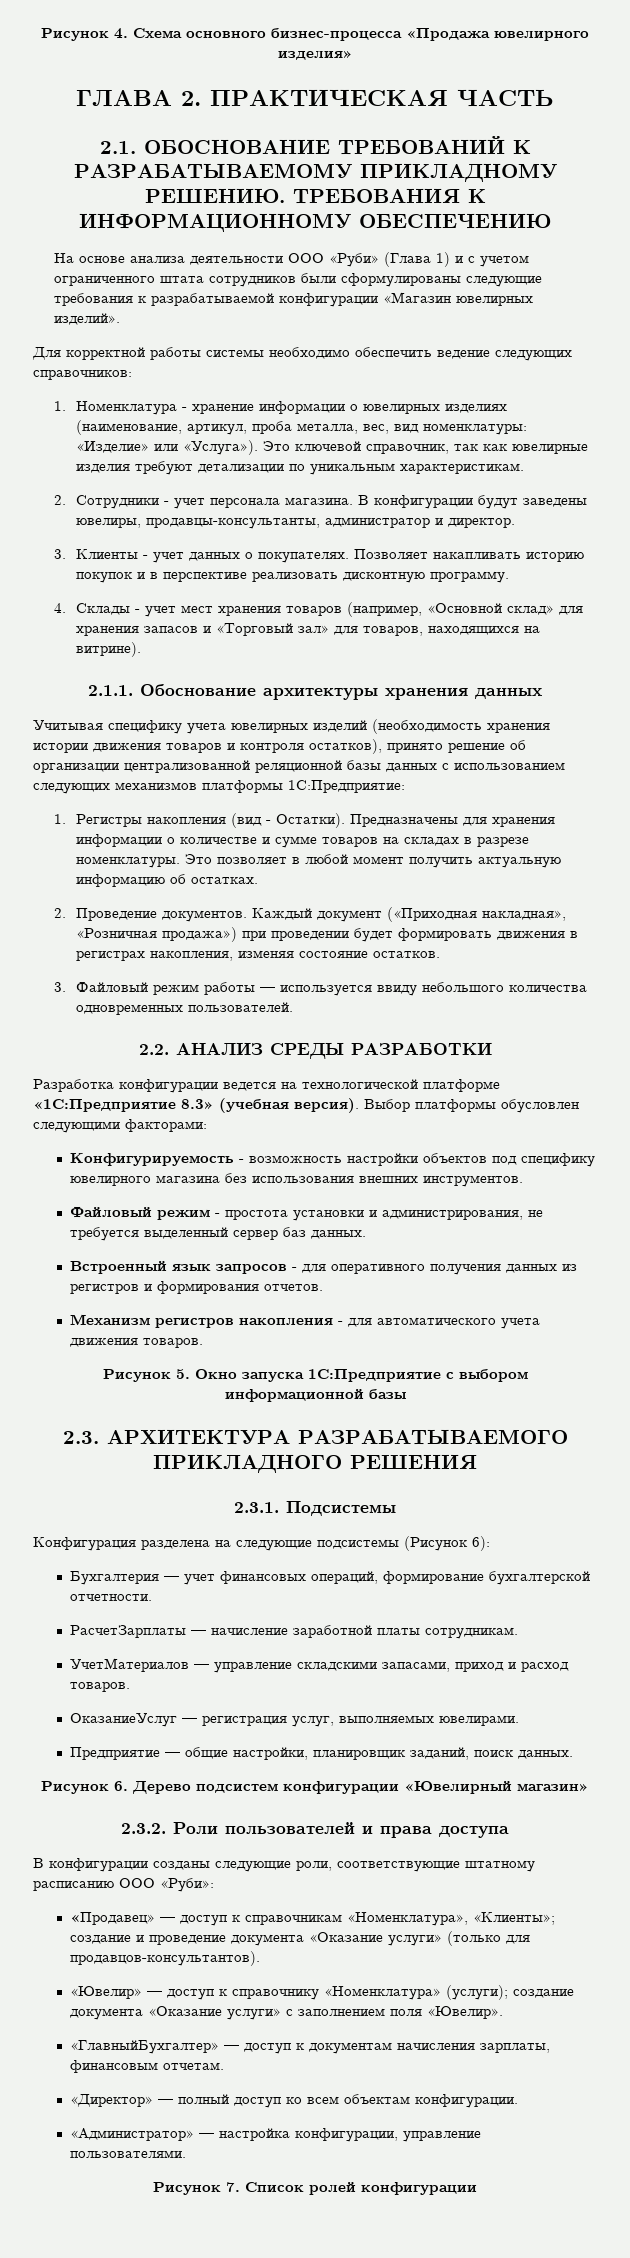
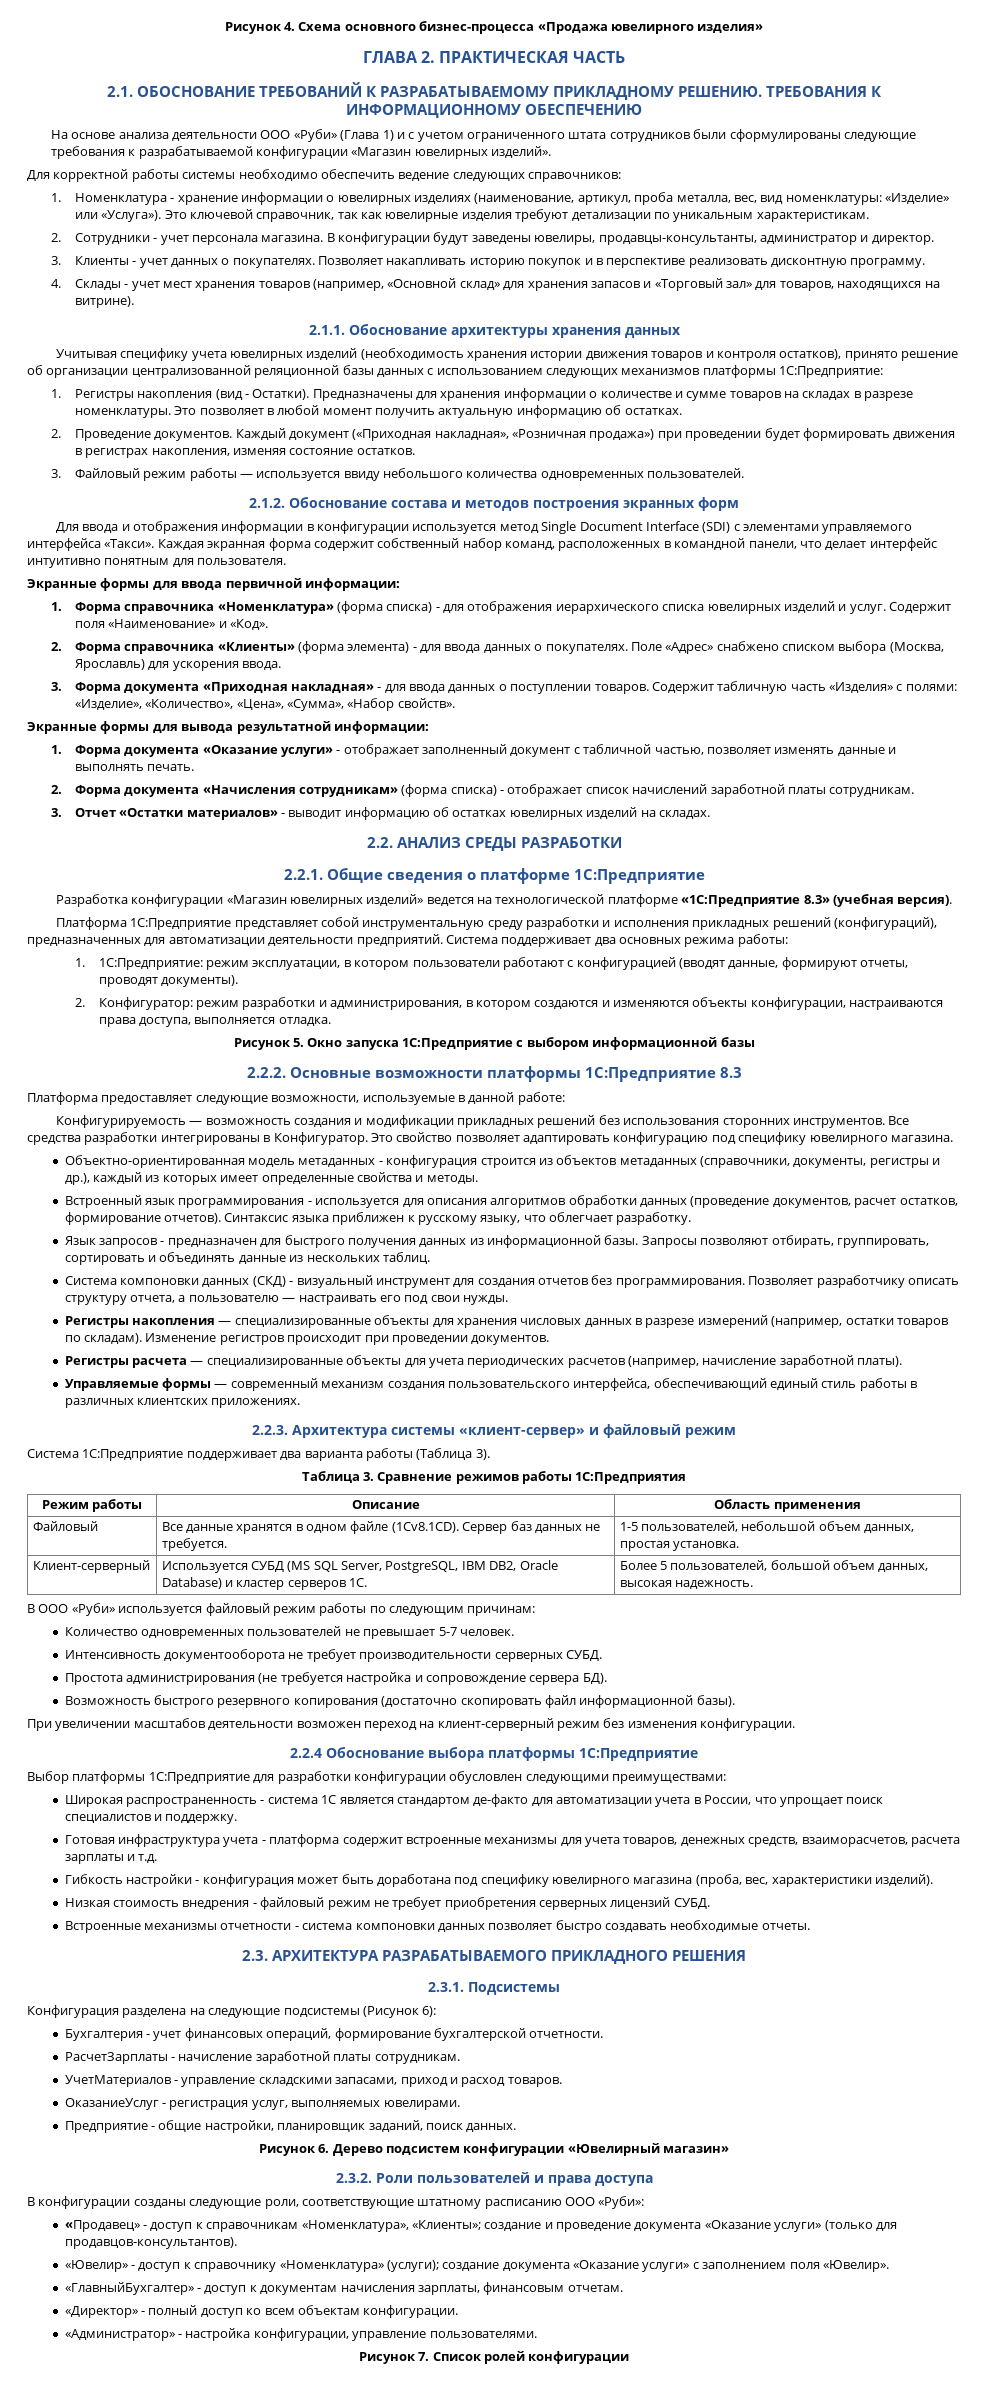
[138,1042,492,1059] 2.2. АНАЛИЗ СРЕДЫ РАЗРАБОТКИ -> [249,497,739,511] [55,521,913,534] [27,538,937,551] [27,558,287,568] [27,578,400,591] [50,601,952,614] [74,619,268,630] [50,641,944,654] [74,659,281,671] [50,681,957,694] [74,698,455,711] [27,721,429,734] [50,744,897,757] [74,764,195,771] [50,784,915,797] [50,807,710,820] [366,837,622,851] [283,868,705,884] 2.1.2. Обоснование состава и методов построения экранных форм // Для ввода и отображения информации в конфигурации используется метод Single Document Interface (SDI) с элементами управляемого интерфейса «Такси». Каждая экранная форма содержит собственный набор команд, расположенных в командной панели, что делает интерфейс интуитивно понятным для пользователя. // Экранные формы для ввода первичной информации: // 1. Форма справочника «Номенклатура» (форма списка) - для отображения иерархического списка ювелирных изделий и услуг. Содержит поля «Наименование» и «Код». // 2. Форма справочника «Клиенты» (форма элемента) - для ввода данных о покупателях. Поле «Адрес» снабжено списком выбора (Москва, Ярославль) для ускорения ввода. // 3. Форма документа «Приходная накладная» - для ввода данных о поступлении товаров. Содержит табличную часть «Изделия» с полями: «Изделие», «Количество», «Цена», «Сумма», «Набор свойств». // Экранные формы для вывода результатной информации: // 1. Форма документа «Оказание услуги» - отображает заполненный документ с табличной частью, позволяет изменять данные и выполнять печать. // 2. Форма документа «Начисления сотрудникам» (форма списка) - отображает список начислений заработной платы сотрудникам. // 3. Отчет «Остатки материалов» - выводит информацию об остатках ювелирных изделий на складах. // 2.2. АНАЛИЗ СРЕДЫ РАЗРАБОТКИ // 2.2.1. Общие сведения о платформе 1С:Предприятие
(218, 1086) none -> [226,894,424,907] «Магазин ювелирных изделий»
[364,1099,579,1113] [33,1119,207,1133] [70,1153,596,1167] [70,1173,524,1187] [70,1206,544,1221] [70,1227,367,1241] [70,1261,578,1275] [70,1281,324,1294] [70,1314,541,1329] [70,1338,204,1348] Выбор платформы обусловлен следующими факторами: // Конфигурируемость - возможность настройки объектов под специфику ювелирного магазина без использования внешних инструментов. // Файловый режим - простота установки и администрирования, не требуется выделенный сервер баз данных. // Встроенный язык запросов - для оперативного получения данных из регистров и формирования отчетов. // Механизм регистров накопления - для автоматического учета движения товаров. -> [55,917,937,930] [27,934,788,947] [74,957,909,970] [98,975,239,987] [74,997,944,1010] [98,1017,331,1027] // Платформа 1С:Предприятие представляет собой инструментальную среду разработки и исполнения прикладных решений (конфигураций), предназначенных для автоматизации деятельности предприятий. Система поддерживает два основных режима работы: // 1. 1С:Предприятие: режим эксплуатации, в котором пользователи работают с конфигурацией (вводят данные, формируют отчеты, проводят документы). // 2. Конфигуратор: режим разработки и администрирования, в котором создаются и изменяются объекты конфигурации, настраиваются права доступа, выполняется отладка.
(406, 1394) none -> [246,1066,742,1082] [27,1092,565,1105] [55,1115,910,1128] [27,1132,953,1145] [64,1155,941,1168] [64,1172,478,1185] [64,1195,958,1208] [64,1212,692,1225] [64,1235,929,1248] [64,1252,430,1265] [64,1275,959,1288] [64,1295,509,1305] [64,1315,948,1328] [64,1333,550,1345] [64,1355,903,1368] [64,1378,918,1391] [64,1398,301,1408] [252,1424,736,1438] [27,1448,490,1461] [301,1471,687,1484] [41,1499,143,1512] [351,1500,420,1509] [714,1499,861,1512] [32,1521,98,1531] [161,1521,601,1534] [161,1538,227,1551] [619,1521,915,1533] [619,1541,739,1551] [32,1560,150,1573] [161,1560,558,1573] [161,1577,368,1590] [619,1560,929,1572] [619,1580,753,1589] [27,1603,536,1616] [64,1626,514,1639] [64,1649,602,1662] [64,1672,607,1685] [64,1695,735,1708] [27,1718,796,1731] [290,1747,698,1761] [27,1771,726,1784] [64,1794,884,1807] [64,1814,238,1824] [64,1834,960,1847] [64,1854,158,1864] [64,1874,933,1887] [64,1897,710,1910] [64,1920,810,1933] // 2.2.2. Основные возможности платформы 1С:Предприятие 8.3 // Платформа предоставляет следующие возможности, используемые в данной работе: // Конфигурируемость — возможность создания и модификации прикладных решений без использования сторонних инструментов. Все средства разработки интегрированы в Конфигуратор. Это свойство позволяет адаптировать конфигурацию под специфику ювелирного магазина. // Объектно-ориентированная модель метаданных - конфигурация строится из объектов метаданных (справочники, документы, регистры и др.), каждый из которых имеет определенные свойства и методы. // Встроенный язык программирования - используется для описания алгоритмов обработки данных (проведение документов, расчет остатков, формирование отчетов). Синтаксис языка приближен к русскому языку, что облегчает разработку. // Язык запросов - предназначен для быстрого получения данных из информационной базы. Запросы позволяют отбирать, группировать, сортировать и объединять данные из нескольких таблиц. // Система компоновки данных (СКД) - визуальный инструмент для создания отчетов без программирования. Позволяет разработчику описать структуру отчета, а пользователю — настраивать его под свои нужды. // Регистры накопления — специализированные объекты для хранения числовых данных в разрезе измерений (например, остатки товаров по складам). Изменение регистров происходит при проведении документов. // Регистры расчета — специализированные объекты для учета периодических расчетов (например, начисление заработной платы). // Управляемые формы — современный механизм создания пользовательского интерфейса, обеспечивающий единый стиль работы в различных клиентских приложениях. // 2.2.3. Архитектура системы «клиент-сервер» и файловый режим // Система 1С:Предприятие поддерживает два варианта работы (Таблица 3). // Таблица 3. Сравнение режимов работы 1С:Предприятия // Режим работы | Описание | Область применения // Файловый | Все данные хранятся в одном файле (1Cv8.1CD). Сервер баз данных не требуется. | 1-5 пользователей, небольшой объем данных, простая установка. // Клиент-серверный | Используется СУБД (MS SQL Server, PostgreSQL, IBM DB2, Oracle Database) и кластер серверов 1С. | Более 5 пользователей, большой объем данных, высокая надежность. // В ООО «Руби» используется файловый режим работы по следующим причинам: // Количество одновременных пользователей не превышает 5-7 человек. // Интенсивность документооборота не требует производительности серверных СУБД. // Простота администрирования (не требуется настройка и сопровождение сервера БД). // Возможность быстрого резервного копирования (достаточно скопировать файл информационной базы). // При увеличении масштабов деятельности возможен переход на клиент-серверный режим без изменения конфигурации. // 2.2.4 Обоснование выбора платформы 1С:Предприятие // Выбор платформы 1С:Предприятие для разработки конфигурации обусловлен следующими преимуществами: // Широкая распространенность - система 1С является стандартом де-факто для автоматизации учета в России, что упрощает поиск специалистов и поддержку. // Готовая инфраструктура учета - платформа содержит встроенные механизмы для учета товаров, денежных средств, взаиморасчетов, расчета зарплаты и т.д. // Гибкость настройки - конфигурация может быть доработана под специфику ювелирного магазина (проба, вес, характеристики изделий). // Низкая стоимость внедрения - файловый режим не требует приобретения серверных лицензий СУБД. // Встроенные механизмы отчетности - система компоновки данных позволяет быстро создавать необходимые отчеты.
[164,1576,180,1581] — -> [146,2034,151,2038] -
[191,1630,207,1635] — -> [171,2057,176,2061] -
[194,1664,210,1669] — -> [174,2080,179,2084] -
[182,1718,198,1723] — -> [162,2103,167,2107] -
[165,1752,181,1757] — -> [151,2126,156,2130] -
[160,1917,176,1922] — -> [143,2225,148,2229] -
[147,1991,163,1996] — -> [131,2265,136,2269] -
[224,2045,240,2050] — -> [197,2288,202,2292] -
[158,2099,174,2104] — -> [141,2311,146,2315] -
[199,2133,215,2138] — -> [178,2334,183,2338] -

